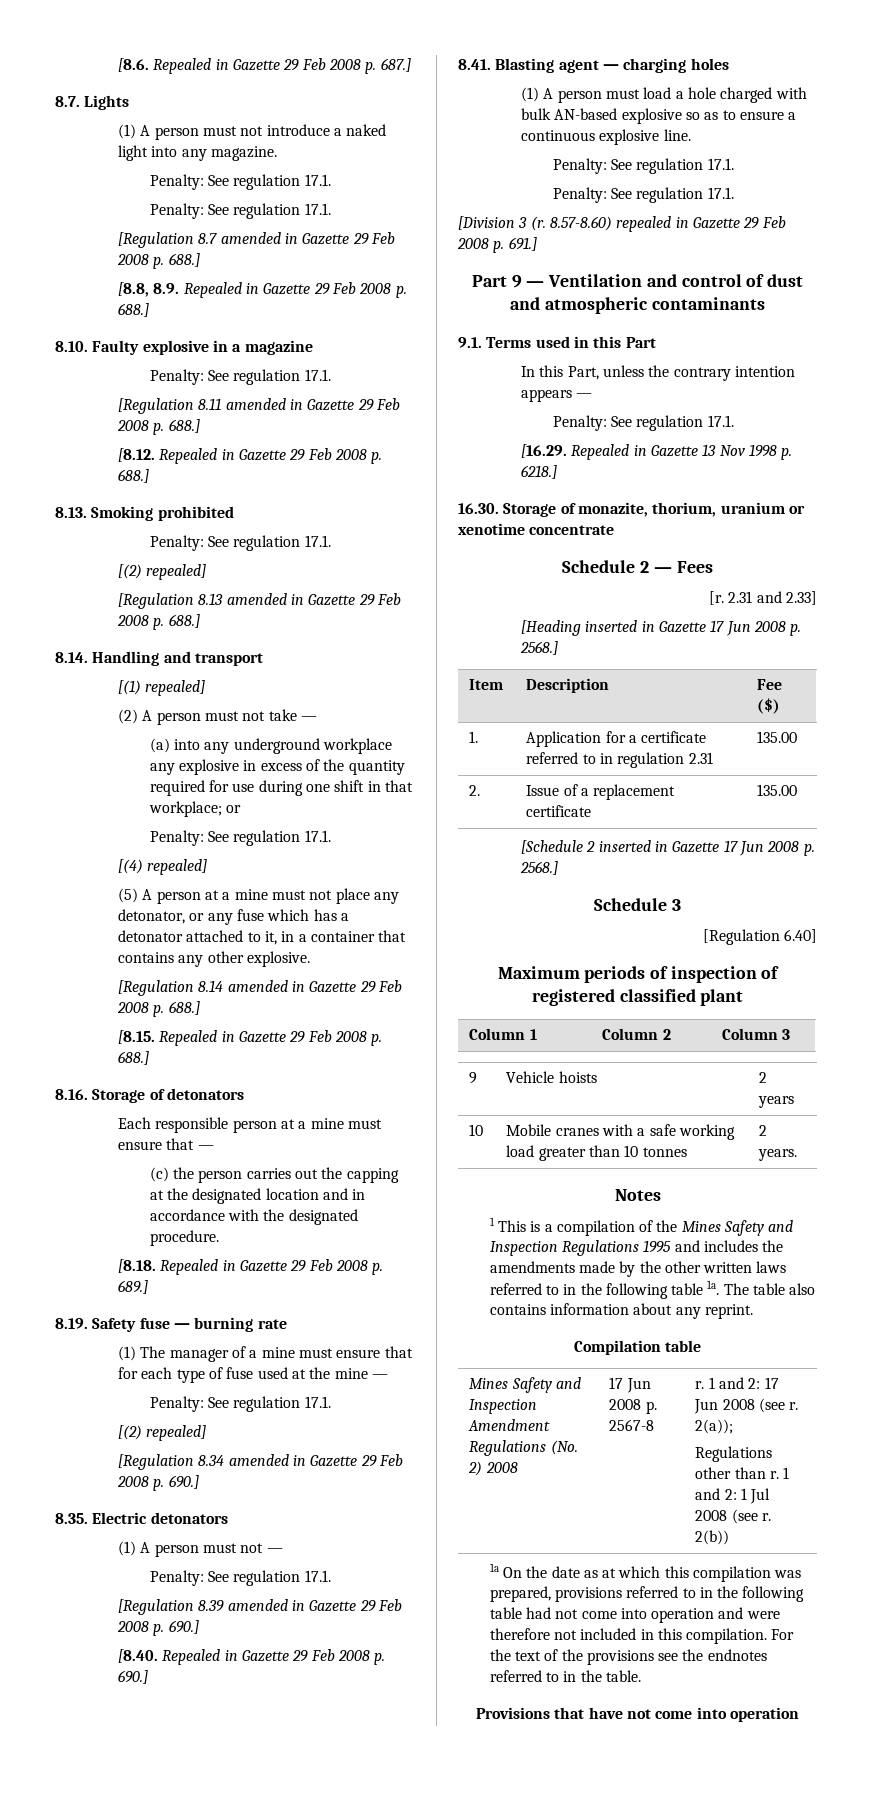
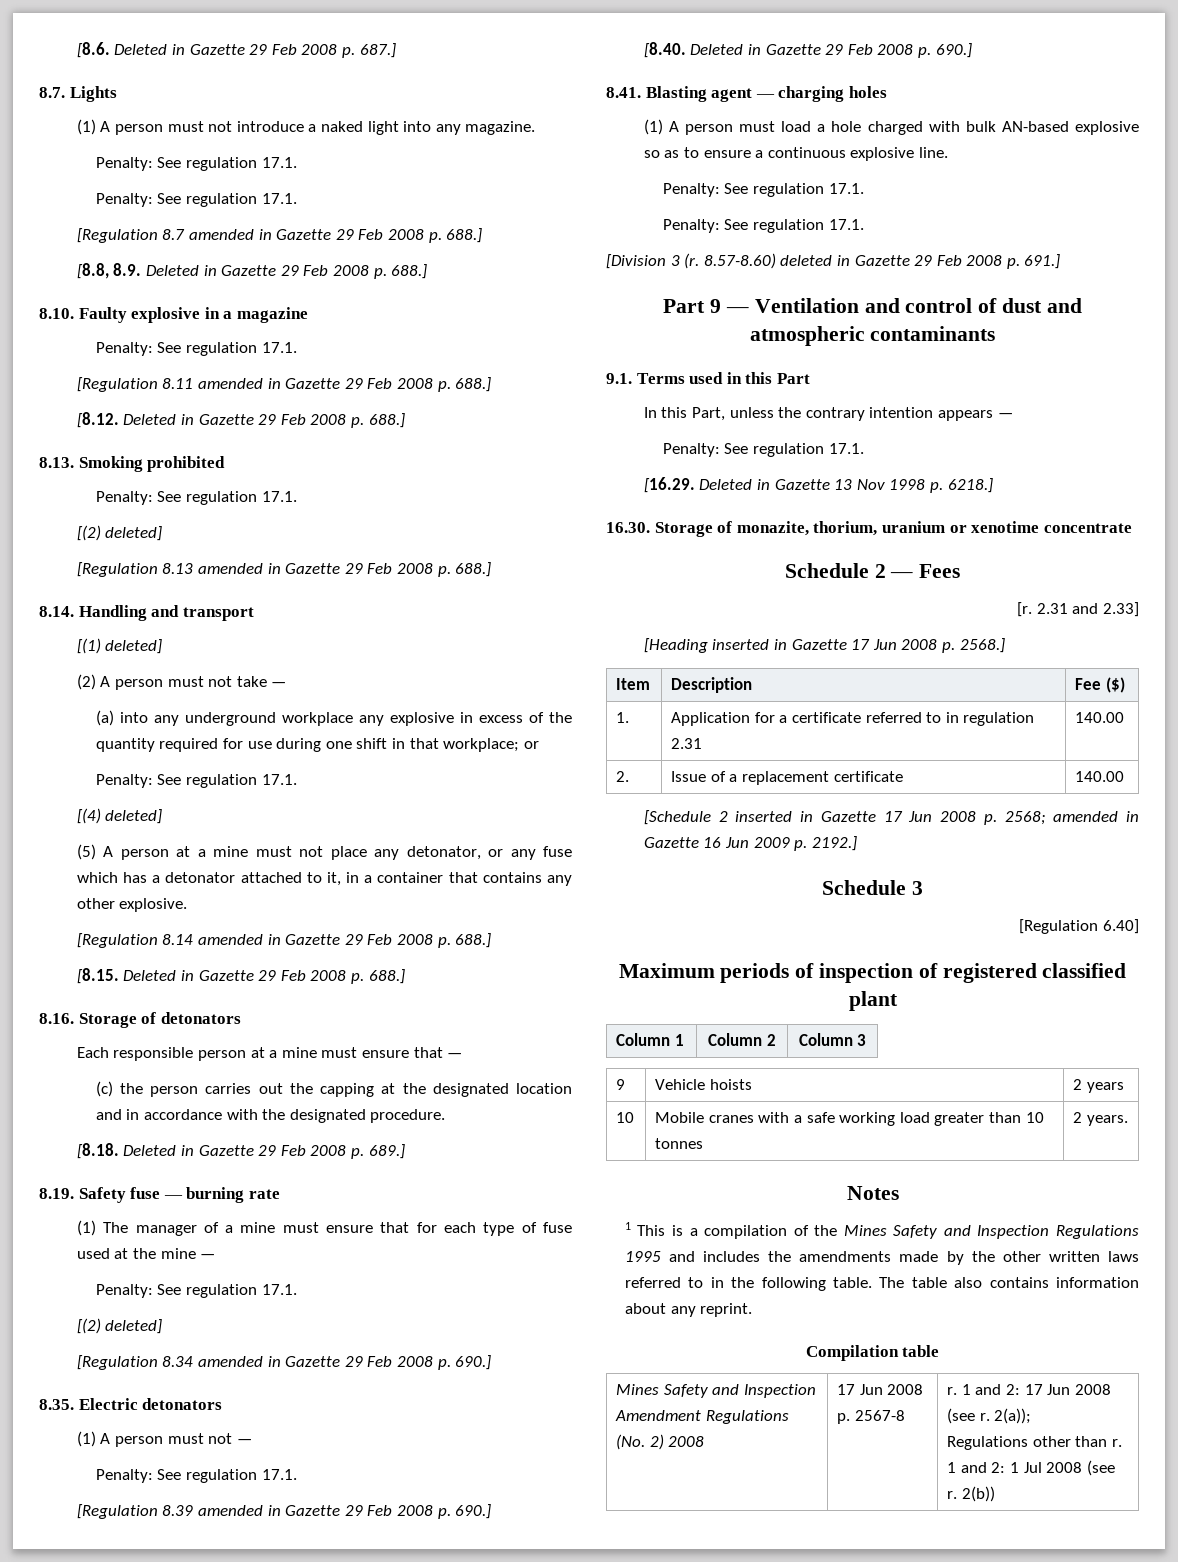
[153,58,212,74] Repealed -> [114,44,168,55] Deleted
[183,282,242,298] Repealed -> [146,265,200,276] Deleted
[159,448,218,464] Repealed -> [123,414,177,425] Deleted
[146,564,207,580] repealed] -> [105,526,163,541] deleted]
[145,680,206,696] repealed] -> [105,639,163,654] deleted]
[147,859,208,875] repealed] -> [105,809,163,824] deleted]
[159,1030,218,1046] Repealed -> [123,970,177,981] Deleted
[160,1259,219,1275] Repealed -> [123,1145,177,1156] Deleted
[146,1425,207,1441] repealed] -> [105,1319,163,1334] deleted]
[162,1649,221,1665] Repealed -> [690,44,744,55] Deleted
[616,216,672,232] repealed -> [780,255,833,266] deleted
[571,444,630,460] Repealed -> [699,479,753,490] Deleted
[757,731,798,743] 135.00 -> [1075,712,1125,723] 140.00
[757,784,798,796] 135.00 -> [1075,771,1125,782] 140.00
[520,861,559,875] 2568.] -> [1004,811,1139,825] [643,836,857,851] 2568; amended in Gazette 16 Jun 2009 p. 2192.]
[671,1280,720,1295] table 1a. -> [832,1277,872,1288] table.
[489,1563,802,1582] [489,1586,805,1602] [489,1607,780,1623] [489,1628,795,1644] [489,1649,767,1665] [489,1670,641,1682] [476,1707,799,1722] // 1a On the date as at which this compilation was prepared, provisions referred to in the following table had not come into operation and were therefore not included in this compilation. For the text of the provisions see the endnotes referred to in the table. // Provisions that have not come into operation -> (995, 1494) none

